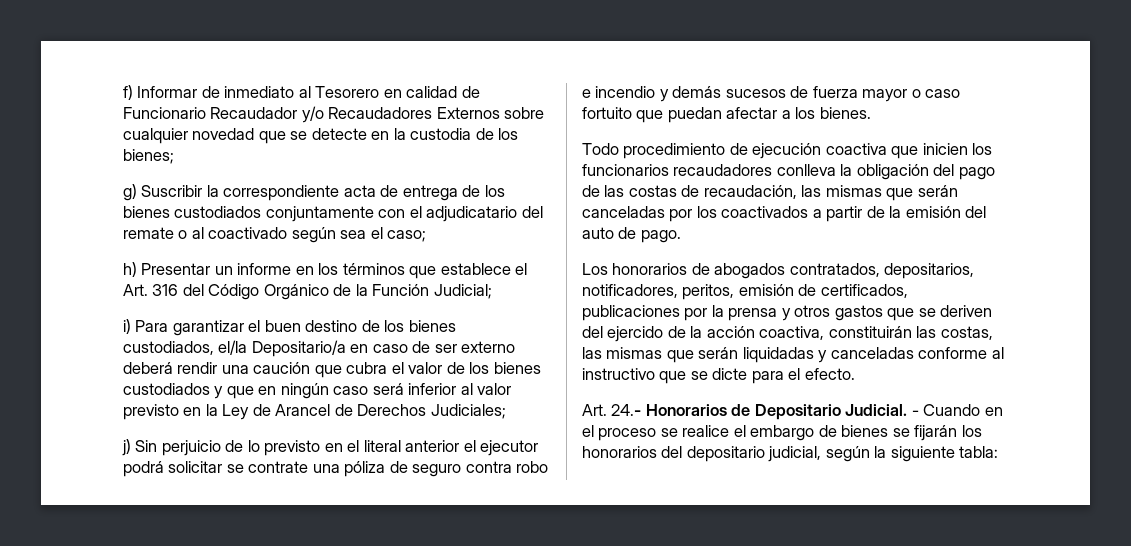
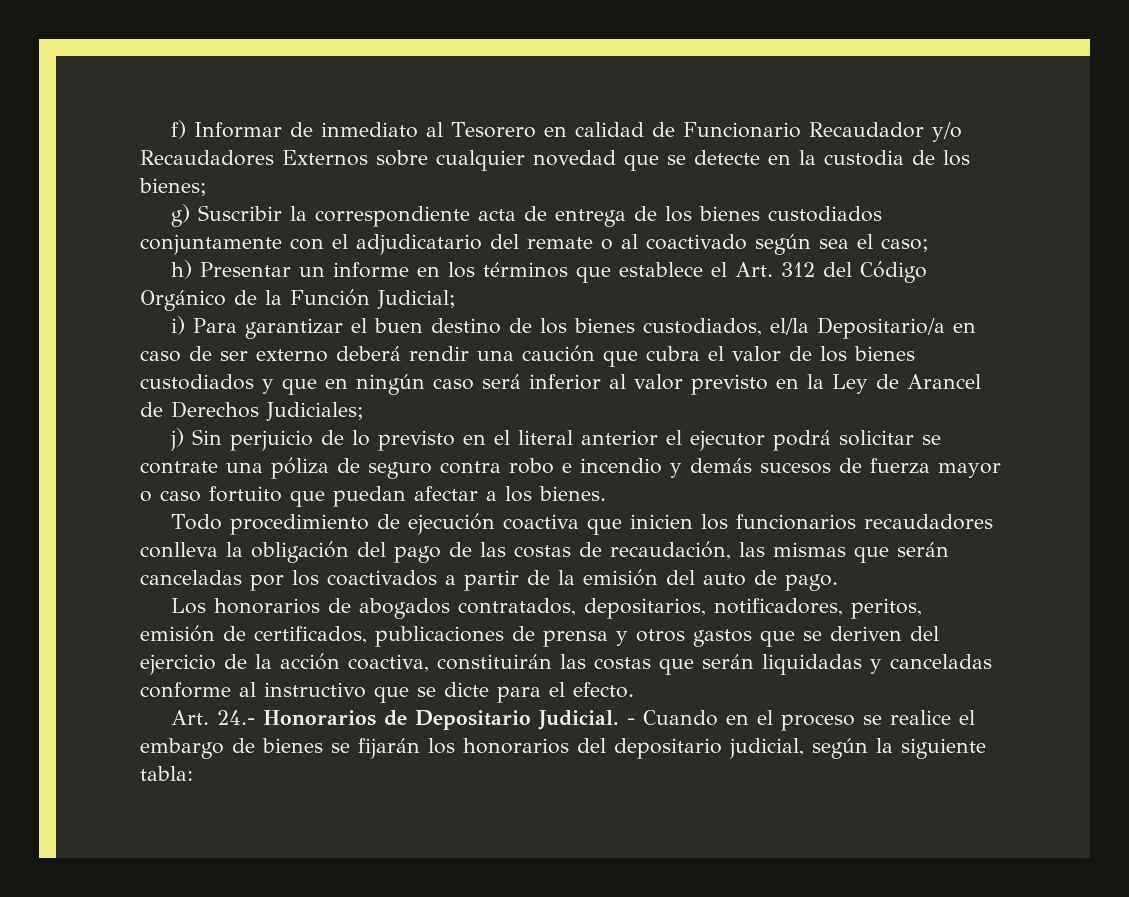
[152,284,179,296] 316 -> [781,262,816,277] 312
[684,305,724,321] por la -> [512,626,535,641] de
[607,326,664,342] ejercido -> [140,654,216,675] ejercicio
[940,326,993,340] [582,347,663,359] costas, las mismas -> [594,657,651,670] costas

